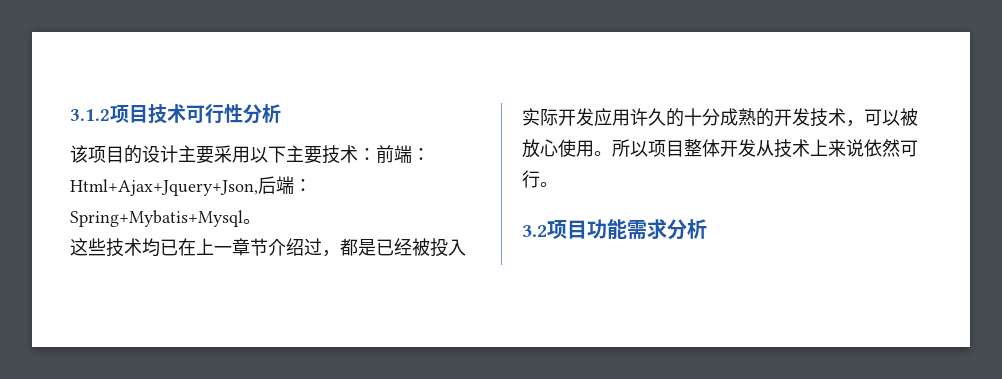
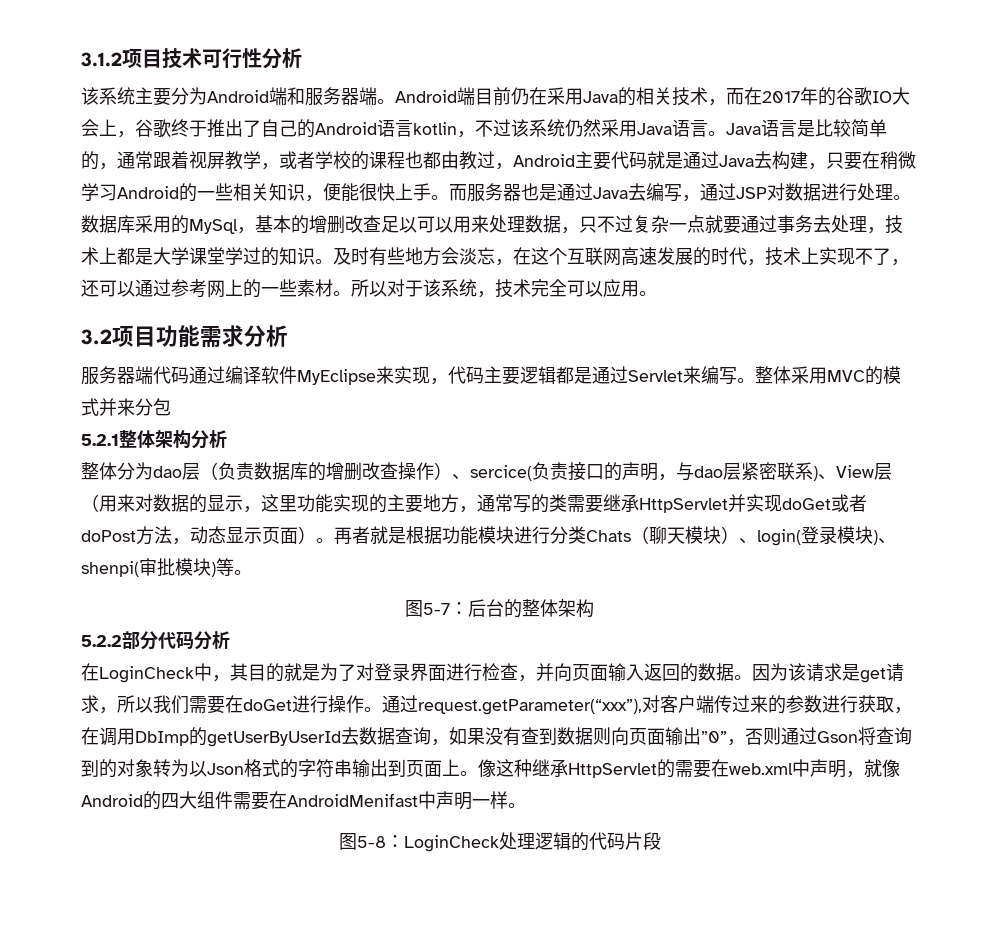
[88,145,430,164] [70,176,312,196] [70,210,261,227] [70,238,466,257] [522,108,918,127] [522,139,918,158] [522,170,540,188] 项目的设计主要采用以下主要技术：前端：Html+Ajax+Jquery+Json,后端：Spring+Mybatis+Mysql。 // 这些技术均已在上一章节介绍过，都是已经被投入实际开发应用许久的十分成熟的开发技术，可以被放心使用。所以项目整体开发从技术上来说依然可行 -> [99,87,910,106] [81,119,887,138] [81,151,916,170] [81,183,911,202] [81,215,903,234] [81,247,909,266] [81,279,639,298] 系统主要分为Android端和服务器端。Android端目前仍在采用Java的相关技术，而在2017年的谷歌IO大会上，谷歌终于推出了自己的Android语言kotlin，不过该系统仍然采用Java语言。Java语言是比较简单的，通常跟着视屏教学，或者学校的课程也都由教过，Android主要代码就是通过Java去构建，只要在稍微学习Android的一些相关知识，便能很快上手。而服务器也是通过Java去编写，通过JSP对数据进行处理。数据库采用的MySql，基本的增删改查足以可以用来处理数据，只不过复杂一点就要通过事务去处理，技术上都是大学课堂学过的知识。及时有些地方会淡忘，在这个互联网高速发展的时代，技术上实现不了，还可以通过参考网上的一些素材。所以对于该系统，技术完全可以应用
(707, 229) none -> [81,366,901,385] [81,398,171,416] [81,430,227,449] [81,462,892,481] [81,494,867,513] [81,526,896,546] [81,558,252,577] [405,599,594,618] [81,631,230,650] [81,663,904,683] [81,695,912,715] [81,727,912,747] [81,759,900,778] [81,791,526,810] [338,832,661,852] // 服务器端代码通过编译软件MyEclipse来实现，代码主要逻辑都是通过Servlet来编写。整体采用MVC的模式并来分包 // 5.2.1整体架构分析 // 整体分为dao层（负责数据库的增删改查操作）、sercice(负责接口的声明，与dao层紧密联系)、View层（用来对数据的显示，这里功能实现的主要地方，通常写的类需要继承HttpServlet并实现doGet或者doPost方法，动态显示页面）。再者就是根据功能模块进行分类Chats（聊天模块）、login(登录模块)、shenpi(审批模块)等。 // 图5-7：后台的整体架构 // 5.2.2部分代码分析 // 在LoginCheck中，其目的就是为了对登录界面进行检查，并向页面输入返回的数据。因为该请求是get请求，所以我们需要在doGet进行操作。通过request.getParameter(“xxx”),对客户端传过来的参数进行获取，在调用DbImp的getUserByUserId去数据查询，如果没有查到数据则向页面输出”0”，否则通过Gson将查询到的对象转为以Json格式的字符串输出到页面上。像这种继承HttpServlet的需要在web.xml中声明，就像Android的四大组件需要在AndroidMenifast中声明一样。 // 图5-8：LoginCheck处理逻辑的代码片段

